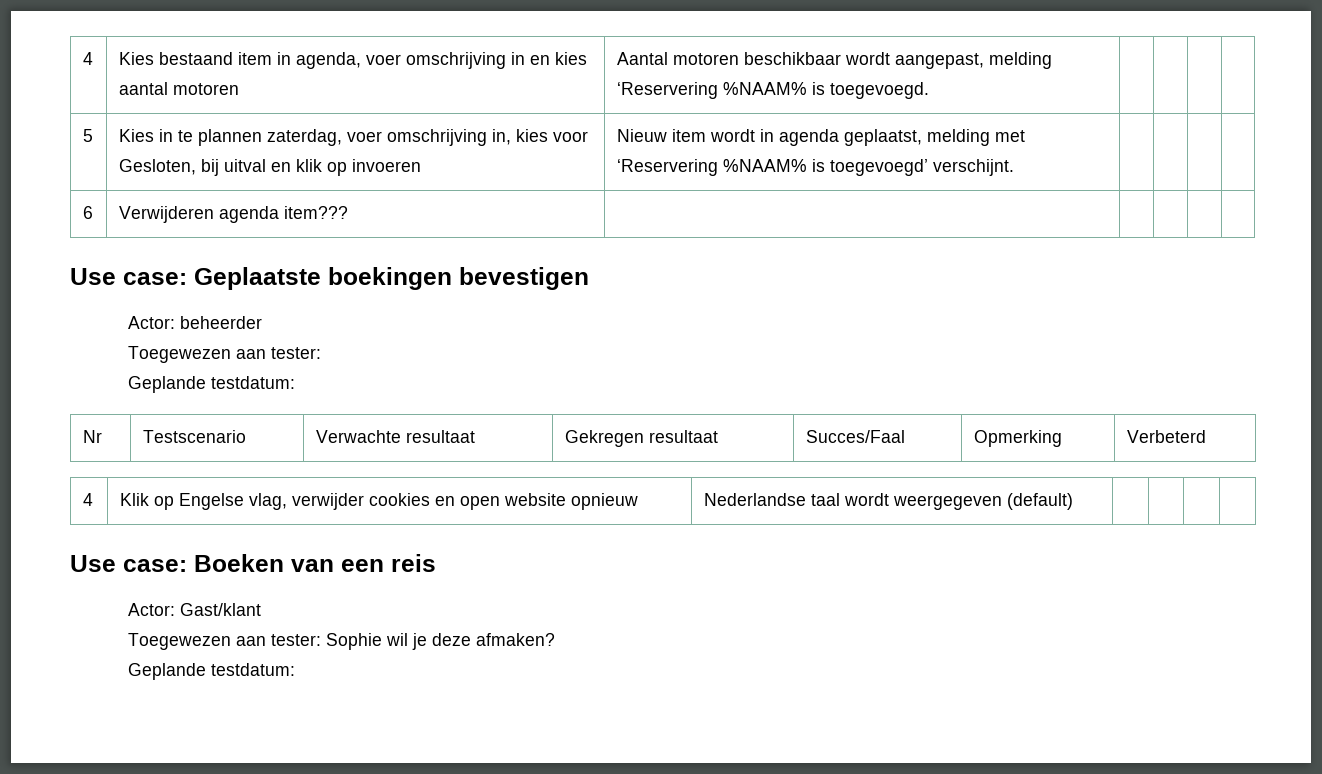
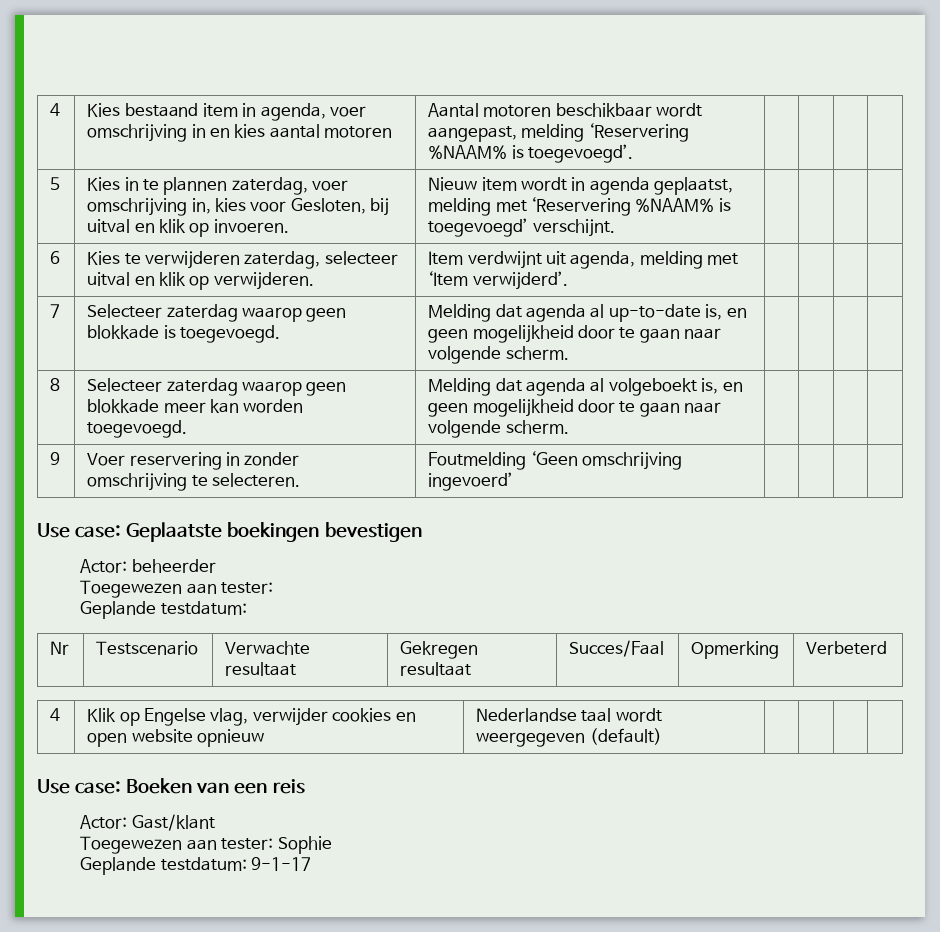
[829,82,929,99] toegevoegd. -> [527,144,633,163] toegevoegd’.
[351,159,421,172] invoeren -> [213,219,289,233] invoeren.
[118,206,348,223] Verwijderen agenda item??? | -> [87,251,398,269] [87,272,314,290] [428,251,739,269] [428,271,568,290] [50,304,61,318] [87,304,347,322] [87,325,280,343] [428,304,747,322] [428,325,722,343] [428,346,569,364] [50,378,61,391] [87,378,347,396] [87,399,304,413] [87,420,188,438] [428,378,743,396] [428,399,722,417] [428,420,569,438] [50,452,61,465] [87,452,300,470] [87,473,300,491] [428,451,682,470] [428,472,514,491] Kies te verwijderen zaterdag, selecteer uitval en klik op verwijderen. | Item verdwijnt uit agenda, melding met ‘Item verwijderd’. | | | | // 7 | Selecteer zaterdag waarop geen blokkade is toegevoegd. | Melding dat agenda al up-to-date is, en geen mogelijkheid door te gaan naar volgende scherm. | | | | // 8 | Selecteer zaterdag waarop geen blokkade meer kan worden toegevoegd. | Melding dat agenda al volgeboekt is, en geen mogelijkheid door te gaan naar volgende scherm. | | | | // 9 | Voer reservering in zonder omschrijving te selecteren. | Foutmelding ‘Geen omschrijving ingevoerd’
[386,633,556,650] [128,663,296,680] wil je deze afmaken? // Geplande testdatum: -> [80,857,312,875] // Geplande testdatum: 9-1-17

